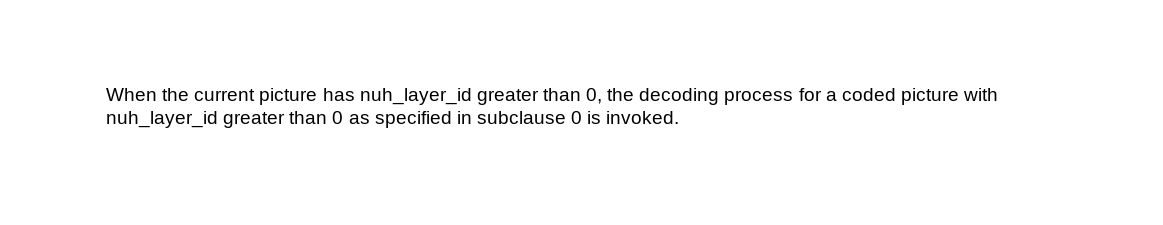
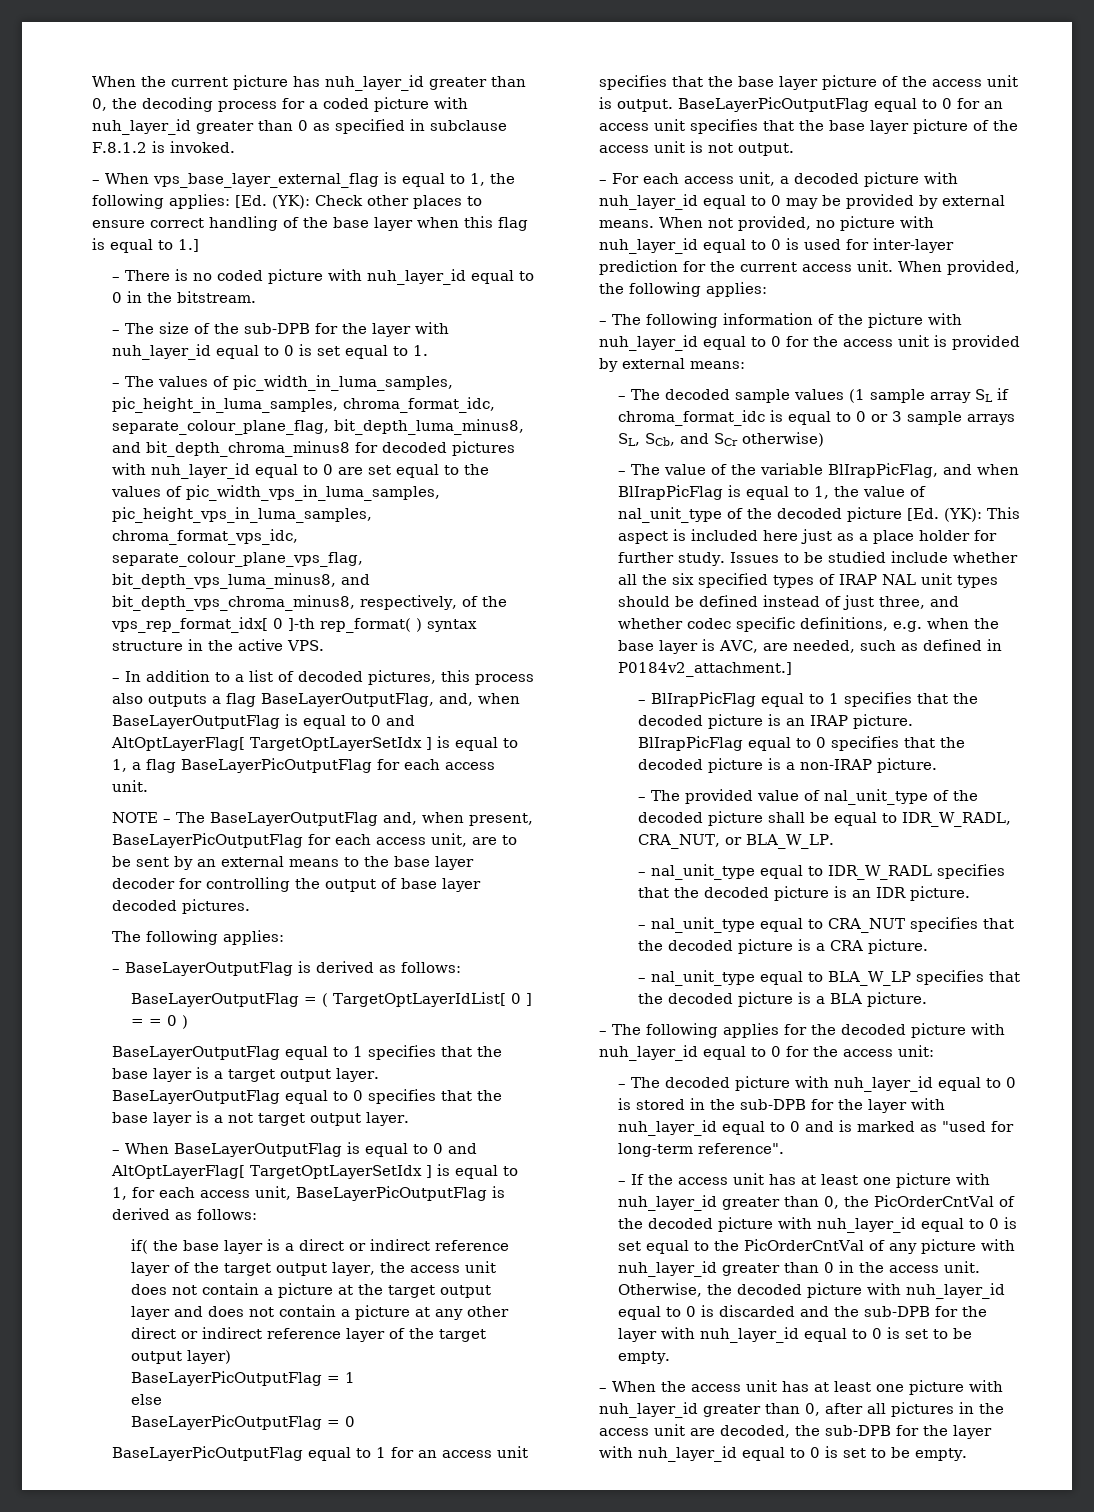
[571,111,680,124] 0 is invoked. -> [92,141,236,153] [92,172,516,188] [92,194,483,209] [92,216,529,231] [92,238,200,253] [111,269,534,285] [111,291,256,303] [111,322,449,337] [111,344,428,360] [111,375,453,391] [111,397,495,413] [111,419,524,435] [111,441,515,457] [111,463,489,479] [110,485,440,501] [111,507,372,523] [111,529,298,545] [111,552,363,567] [111,573,370,589] [111,595,507,611] [110,617,477,633] [111,639,324,651] [111,670,534,685] [111,693,520,707] [111,714,415,729] [110,736,518,751] [111,758,495,773] [111,780,148,792] [111,812,533,826] [111,833,517,848] [111,856,474,870] [111,877,481,892] [111,899,250,914] [111,930,284,945] [111,961,461,976] [131,992,533,1007] [131,1015,189,1029] [111,1045,502,1060] [111,1067,379,1082] [111,1089,502,1104] [111,1111,409,1126] [111,1142,477,1157] [110,1164,518,1179] [111,1186,505,1201] [111,1208,257,1220] [131,1239,510,1254] [131,1261,497,1276] [131,1283,492,1298] [131,1305,510,1320] [131,1327,487,1342] [131,1350,232,1364] [131,1371,356,1386] [131,1394,163,1405] [131,1415,356,1430] [111,1446,528,1461] [598,75,1018,90] [598,97,1003,112] [598,119,1018,134] [598,141,794,156] [598,172,958,187] [598,194,1005,210] [598,216,934,231] [598,238,954,254] [598,260,1020,275] [598,282,767,297] [598,313,962,328] [598,335,1020,351] [598,358,745,372] [618,388,1010,403] [618,410,1016,426] [618,432,825,447] [618,463,1020,478] [618,485,927,500] [618,507,1021,523] [618,529,998,544] [618,551,1019,566] [618,573,999,588] [618,595,960,610] [618,617,1000,632] [618,639,1003,654] [618,662,793,677] [637,692,978,707] [637,714,913,729] [637,736,965,751] [637,758,937,773] [637,789,978,805] [637,811,1011,827] [637,834,834,849] [637,864,1005,880] [637,886,970,901] [637,917,1014,933] [637,939,928,954] [637,970,1020,986] [637,992,927,1007] [598,1023,1005,1038] [598,1045,934,1061] [618,1076,1017,1092] [618,1098,946,1113] [618,1120,1015,1136] [618,1143,785,1157] [618,1173,991,1188] [618,1195,1016,1211] [618,1217,1018,1233] [618,1239,1016,1254] [618,1261,981,1277] [618,1283,1006,1299] [618,1305,988,1320] [618,1327,973,1343] [618,1351,671,1364] [598,1380,1003,1395] [598,1402,1004,1418] [598,1424,992,1439] [598,1446,967,1462] F.8.1.2 is invoked. // – When vps_base_layer_external_flag is equal to 1, the following applies: [Ed. (YK): Check other places to ensure correct handling of the base layer when this flag is equal to 1.] // – There is no coded picture with nuh_layer_id equal to 0 in the bitstream. // – The size of the sub-DPB for the layer with nuh_layer_id equal to 0 is set equal to 1. // – The values of pic_width_in_luma_samples, pic_height_in_luma_samples, chroma_format_idc, separate_colour_plane_flag, bit_depth_luma_minus8, and bit_depth_chroma_minus8 for decoded pictures with nuh_layer_id equal to 0 are set equal to the values of pic_width_vps_in_luma_samples, pic_height_vps_in_luma_samples, chroma_format_vps_idc, separate_colour_plane_vps_flag, bit_depth_vps_luma_minus8, and bit_depth_vps_chroma_minus8, respectively, of the vps_rep_format_idx[ 0 ]-th rep_format( ) syntax structure in the active VPS. // – In addition to a list of decoded pictures, this process also outputs a flag BaseLayerOutputFlag, and, when BaseLayerOutputFlag is equal to 0 and AltOptLayerFlag[ TargetOptLayerSetIdx ] is equal to 1, a flag BaseLayerPicOutputFlag for each access unit. // NOTE – The BaseLayerOutputFlag and, when present, BaseLayerPicOutputFlag for each access unit, are to be sent by an external means to the base layer decoder for controlling the output of base layer decoded pictures. // The following applies: // – BaseLayerOutputFlag is derived as follows: // BaseLayerOutputFlag = ( TargetOptLayerIdList[ 0 ] = = 0 ) // BaseLayerOutputFlag equal to 1 specifies that the base layer is a target output layer. BaseLayerOutputFlag equal to 0 specifies that the base layer is a not target output layer. // – When BaseLayerOutputFlag is equal to 0 and AltOptLayerFlag[ TargetOptLayerSetIdx ] is equal to 1, for each access unit, BaseLayerPicOutputFlag is derived as follows: // if( the base layer is a direct or indirect reference layer of the target output layer, the access unit does not contain a picture at the target output layer and does not contain a picture at any other direct or indirect reference layer of the target output layer) // BaseLayerPicOutputFlag = 1 // else // BaseLayerPicOutputFlag = 0 // BaseLayerPicOutputFlag equal to 1 for an access unit specifies that the base layer picture of the access unit is output. BaseLayerPicOutputFlag equal to 0 for an access unit specifies that the base layer picture of the access unit is not output. // – For each access unit, a decoded picture with nuh_layer_id equal to 0 may be provided by external means. When not provided, no picture with nuh_layer_id equal to 0 is used for inter-layer prediction for the current access unit. When provided, the following applies: // – The following information of the picture with nuh_layer_id equal to 0 for the access unit is provided by external means: // – The decoded sample values (1 sample array SL if chroma_format_idc is equal to 0 or 3 sample arrays SL, SCb, and SCr otherwise) // – The value of the variable BlIrapPicFlag, and when BlIrapPicFlag is equal to 1, the value of nal_unit_type of the decoded picture [Ed. (YK): This aspect is included here just as a place holder for further study. Issues to be studied include whether all the six specified types of IRAP NAL unit types should be defined instead of just three, and whether codec specific definitions, e.g. when the base layer is AVC, are needed, such as defined in P0184v2_attachment.] // – BlIrapPicFlag equal to 1 specifies that the decoded picture is an IRAP picture. BlIrapPicFlag equal to 0 specifies that the decoded picture is a non-IRAP picture. // – The provided value of nal_unit_type of the decoded picture shall be equal to IDR_W_RADL, CRA_NUT, or BLA_W_LP. // – nal_unit_type equal to IDR_W_RADL specifies that the decoded picture is an IDR picture. // – nal_unit_type equal to CRA_NUT specifies that the decoded picture is a CRA picture. // – nal_unit_type equal to BLA_W_LP specifies that the decoded picture is a BLA picture. // – The following applies for the decoded picture with nuh_layer_id equal to 0 for the access unit: // – The decoded picture with nuh_layer_id equal to 0 is stored in the sub-DPB for the layer with nuh_layer_id equal to 0 and is marked as "used for long-term reference". // – If the access unit has at least one picture with nuh_layer_id greater than 0, the PicOrderCntVal of the decoded picture with nuh_layer_id equal to 0 is set equal to the PicOrderCntVal of any picture with nuh_layer_id greater than 0 in the access unit. Otherwise, the decoded picture with nuh_layer_id equal to 0 is discarded and the sub-DPB for the layer with nuh_layer_id equal to 0 is set to be empty. // – When the access unit has at least one picture with nuh_layer_id greater than 0, after all pictures in the access unit are decoded, the sub-DPB for the layer with nuh_layer_id equal to 0 is set to be empty.

